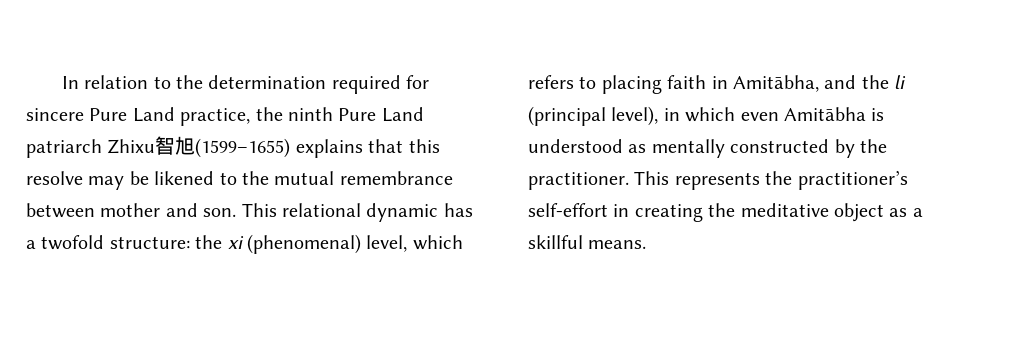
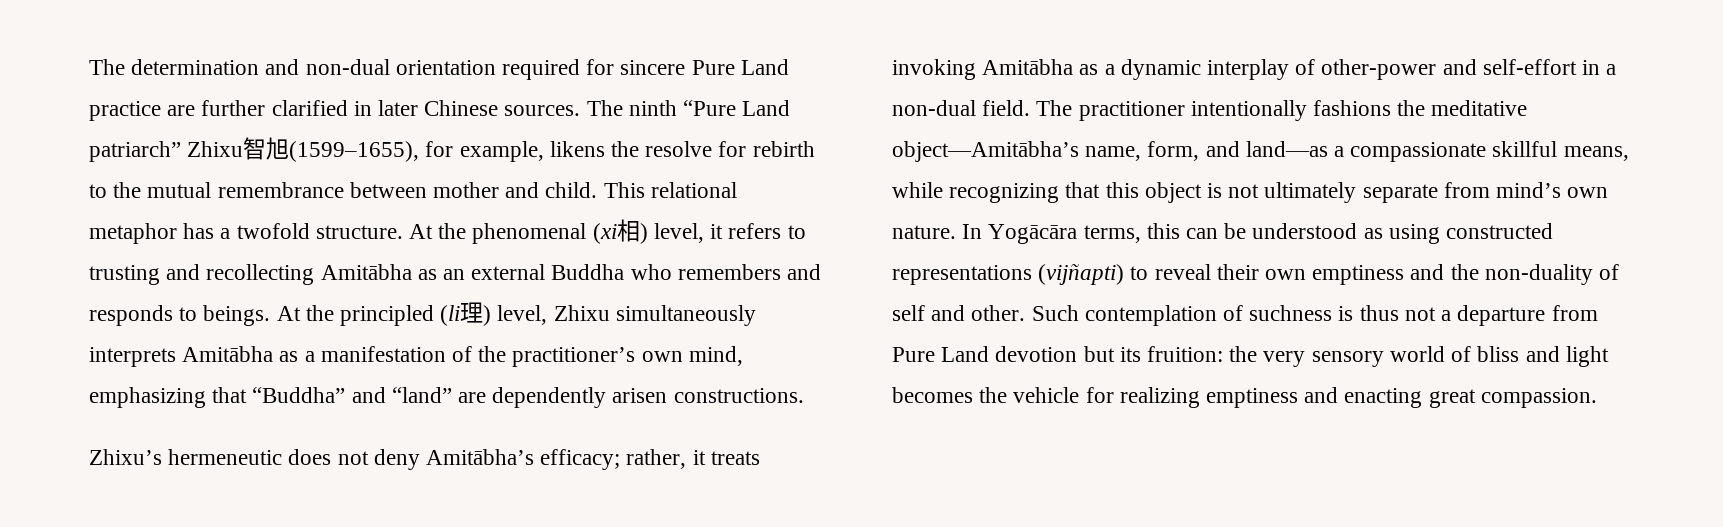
[61,75,327,89] In relation to the determination -> [89,59,496,75] The determination and non‑dual orientation
[180,107,424,126] [26,136,440,158] [26,171,215,190] practice, the ninth Pure Land patriarch Zhixu智旭(1599–1655) explains that this resolve may be likened -> [89,100,791,121] [89,137,815,162] practice are further clarified in later Chinese sources. The ninth “Pure Land patriarch” Zhixu智旭(1599–1655), for example, likens the resolve for rebirth
[203,208,237,217] son. -> [545,182,598,198] child.
[366,203,439,222] dynamic -> [89,223,177,244] metaphor
[109,234,463,254] [528,75,907,94] [528,106,885,126] [528,139,887,158] [528,170,908,190] [528,203,923,222] [528,235,647,249] structure: the xi (phenomenal) level, which refers to placing faith in Amitābha, and the li (principal level), in which even Amitābha is understood as mentally constructed by the practitioner. This represents the practitioner’s self-effort in creating the meditative object as a skillful means. -> [315,219,806,244] [89,264,822,285] [89,302,756,326] [89,346,743,367] [89,387,804,408] [89,449,760,470] [892,59,1617,80] [892,100,1528,121] [892,141,1629,162] [892,182,1609,203] [892,223,1554,244] [892,264,1620,285] [892,305,1598,326] [892,346,1609,367] [892,387,1597,408] structure. At the phenomenal (xi相) level, it refers to trusting and recollecting Amitābha as an external Buddha who remembers and responds to beings. At the principled (li理) level, Zhixu simultaneously interprets Amitābha as a manifestation of the practitioner’s own mind, emphasizing that “Buddha” and “land” are dependently arisen constructions. // Zhixu’s hermeneutic does not deny Amitābha’s efficacy; rather, it treats invoking Amitābha as a dynamic interplay of other‑power and self‑effort in a non‑dual field. The practitioner intentionally fashions the meditative object—Amitābha’s name, form, and land—as a compassionate skillful means, while recognizing that this object is not ultimately separate from mind’s own nature. In Yogācāra terms, this can be understood as using constructed representations (vijñapti) to reveal their own emptiness and the non‑duality of self and other. Such contemplation of suchness is thus not a departure from Pure Land devotion but its fruition: the very sensory world of bliss and light becomes the vehicle for realizing emptiness and enacting great compassion.

